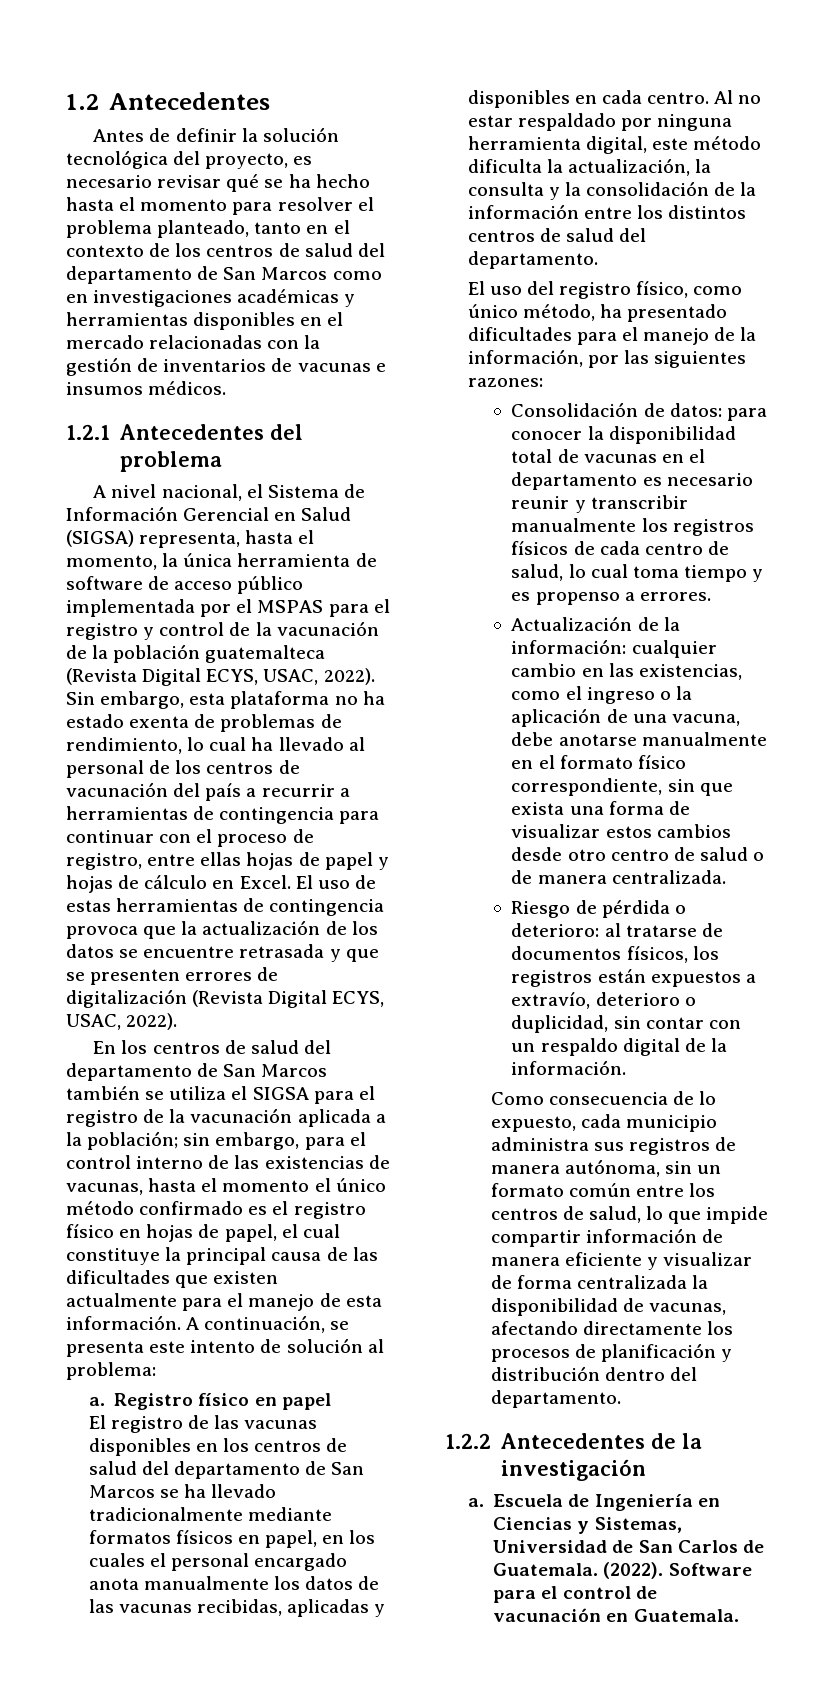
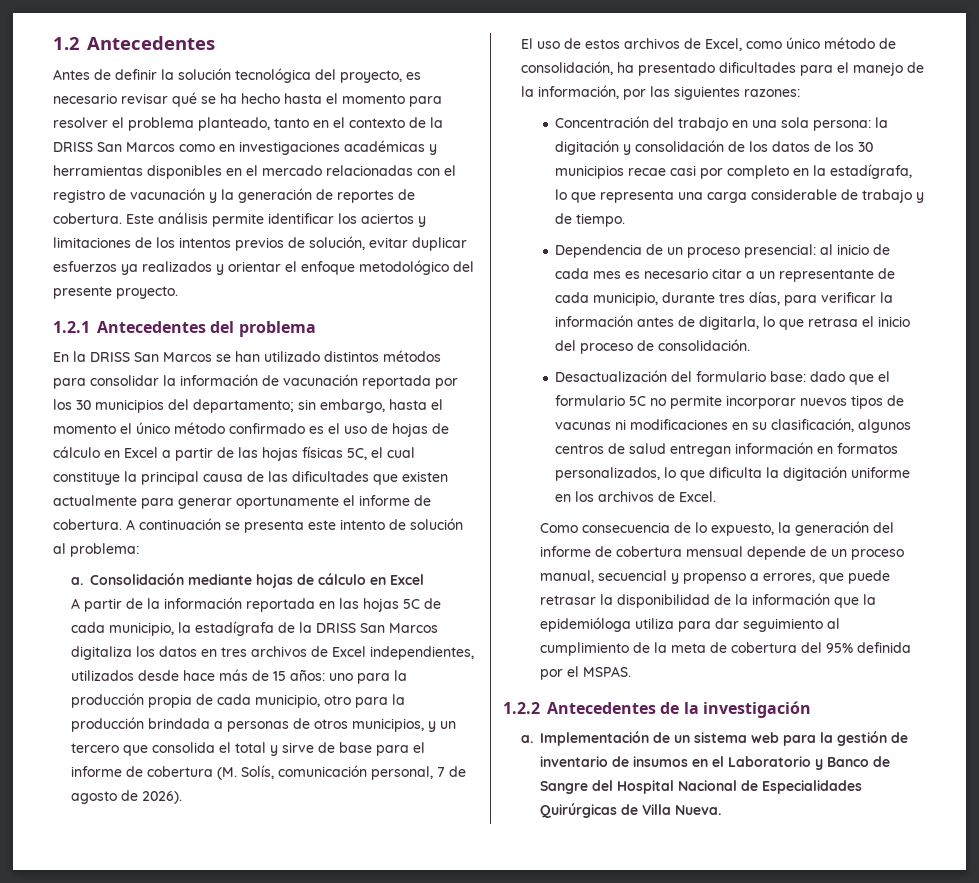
[175,243,385,257] [66,266,219,284] los centros de salud del departamento de -> [430,117,443,128] [53,142,93,152] la DRISS
[304,335,321,349] [66,357,386,376] [66,381,227,395] [66,424,303,440] [119,451,222,472] [93,484,365,501] [66,506,352,521] [66,530,315,548] [66,553,377,570] [66,576,304,594] [66,599,390,617] [66,621,379,640] [66,644,326,663] [66,668,375,686] [66,691,385,709] [66,714,342,732] [66,737,365,754] [66,760,300,778] [66,782,350,801] [66,806,380,824] [66,829,314,847] [66,852,389,870] [66,875,376,893] [66,898,385,916] [66,920,378,939] [66,944,379,962] [66,967,279,985] [66,989,385,1008] [66,1013,178,1030] [93,1040,331,1054] [66,1063,328,1081] [66,1086,375,1104] [66,1108,386,1127] [66,1131,366,1150] [66,1155,390,1169] [66,1183,143,1195] la gestión de inventarios de vacunas e insumos médicos. // 1.2.1 Antecedentes del problema // A nivel nacional, el Sistema de Información Gerencial en Salud (SIGSA) representa, hasta el momento, la única herramienta de software de acceso público implementada por el MSPAS para el registro y control de la vacunación de la población guatemalteca (Revista Digital ECYS, USAC, 2022). Sin embargo, esta plataforma no ha estado exenta de problemas de rendimiento, lo cual ha llevado al personal de los centros de vacunación del país a recurrir a herramientas de contingencia para continuar con el proceso de registro, entre ellas hojas de papel y hojas de cálculo en Excel. El uso de estas herramientas de contingencia provoca que la actualización de los datos se encuentre retrasada y que se presenten errores de digitalización (Revista Digital ECYS, USAC, 2022). // En los centros de salud del departamento de San Marcos también se utiliza el SIGSA para el registro de la vacunación aplicada a la población; sin embargo, para el control interno de las existencias de vacunas, -> [444,165,456,176] [53,188,415,203] [53,212,426,227] [53,236,467,251] [53,260,474,275] [53,286,178,299] [53,321,316,337] [53,350,441,362] [53,374,458,389] [53,399,385,413] el registro de vacunación y la generación de reportes de cobertura. Este análisis permite identificar los aciertos y limitaciones de los intentos previos de solución, evitar duplicar esfuerzos ya realizados y orientar el enfoque metodológico del presente proyecto. // 1.2.1 Antecedentes del problema // En la DRISS San Marcos se han utilizado distintos métodos para consolidar la información de vacunación reportada por los 30 municipios del departamento; sin embargo,
[293,1202,366,1219] [66,1224,277,1242] registro físico en hojas de papel, -> [344,423,449,437] [53,446,367,461] uso de hojas de cálculo en Excel a partir de las hojas físicas 5C,
[227,1293,382,1311] [66,1315,326,1333] el manejo de esta información. A continuación, -> [178,495,431,509] [53,518,221,530] generar oportunamente el informe de cobertura. A continuación
[114,1393,331,1410] [88,1415,318,1433] [88,1438,348,1456] [88,1461,365,1479] [88,1484,277,1498] [88,1507,332,1521] [88,1530,376,1548] [88,1553,348,1571] [88,1576,380,1590] [88,1599,386,1617] [467,90,762,108] [467,113,733,131] [467,136,762,154] [467,158,712,176] [467,181,757,200] [467,204,747,219] [467,228,647,242] [467,251,598,269] [467,281,743,299] [467,304,595,321] Registro físico en papel // El registro de las vacunas disponibles en los centros de salud del departamento de San Marcos se ha llevado tradicionalmente mediante formatos físicos en papel, en los cuales el personal encargado anota manualmente los datos de las vacunas recibidas, aplicadas y disponibles en cada centro. Al no estar respaldado por ninguna herramienta digital, este método dificulta la actualización, la consulta y la consolidación de la información entre los distintos centros de salud del departamento. // El uso del registro físico, como único método, -> [90,573,425,588] [71,597,442,612] [71,621,439,636] [71,646,475,660] [71,669,408,684] [71,693,406,708] [71,717,457,732] [71,742,426,756] [71,765,467,780] [71,790,183,804] [521,37,897,51] [521,61,614,75] Consolidación mediante hojas de cálculo en Excel // A partir de la información reportada en las hojas 5C de cada municipio, la estadígrafa de la DRISS San Marcos digitaliza los datos en tres archivos de Excel independientes, utilizados desde hace más de 15 años: uno para la producción propia de cada municipio, otro para la producción brindada a personas de otros municipios, y un tercero que consolida el total y sirve de base para el informe de cobertura (M. Solís, comunicación personal, 7 de agosto de 2026). // El uso de estos archivos de Excel, como único método de consolidación,
[511,402,767,421] [511,426,736,444] [511,449,705,463] [511,472,753,490] [511,495,688,513] [511,518,754,536] [511,541,729,555] [511,564,764,582] [511,592,711,605] [511,616,680,631] [511,639,717,658] [511,663,742,680] [511,686,692,704] [511,708,740,727] [511,732,767,746] [511,755,686,769] [511,778,733,796] [511,801,690,815] [511,824,731,838] [511,847,765,861] [511,870,726,884] [511,900,686,918] [511,923,723,937] [511,946,719,963] [511,969,756,987] [511,992,696,1009] [511,1015,741,1033] [511,1038,727,1056] [511,1060,627,1075] Consolidación de datos: para conocer la disponibilidad total de vacunas en el departamento es necesario reunir y transcribir manualmente los registros físicos de cada centro de salud, lo cual toma tiempo y es propenso a errores. // Actualización de la información: cualquier cambio en las existencias, como el ingreso o la aplicación de una vacuna, debe anotarse manualmente en el formato físico correspondiente, sin que exista una forma de visualizar estos cambios desde otro centro de salud o de manera centralizada. // Riesgo de pérdida o deterioro: al tratarse de documentos físicos, los registros están expuestos a extravío, deterioro o duplicidad, sin contar con un respaldo digital de la información. -> [555,116,889,131] [555,140,874,155] [555,164,913,179] [555,189,925,203] [555,213,626,227] [555,244,891,258] [555,268,896,282] [555,291,894,306] [555,315,911,330] [555,339,751,354] [555,370,891,385] [555,395,905,409] [555,418,912,433] [555,442,899,457] [555,466,911,481] [555,491,717,502] Concentración del trabajo en una sola persona: la digitación y consolidación de los datos de los 30 municipios recae casi por completo en la estadígrafa, lo que representa una carga considerable de trabajo y de tiempo. // Dependencia de un proceso presencial: al inicio de cada mes es necesario citar a un representante de cada municipio, durante tres días, para verificar la información antes de digitarla, lo que retrasa el inicio del proceso de consolidación. // Desactualización del formulario base: dado que el formulario 5C no permite incorporar nuevos tipos de vacunas ni modificaciones en su clasificación, algunos centros de salud entregan información en formatos personalizados, lo que dificulta la digitación uniforme en los archivos de Excel.
[580,1114,717,1132] [490,1137,736,1155] [490,1159,721,1177] [490,1183,715,1197] [490,1206,769,1224] [490,1228,723,1247] [490,1252,752,1270] [490,1275,708,1289] [490,1298,726,1316] [490,1321,733,1335] [490,1343,732,1362] [490,1366,697,1381] [490,1390,621,1408] cada municipio administra sus registros de manera autónoma, sin un formato común entre los centros de salud, lo que impide compartir información de manera eficiente y visualizar de forma centralizada la disponibilidad de vacunas, afectando directamente los procesos de planificación y distribución dentro del departamento. -> [777,521,894,536] [539,546,904,560] [539,570,890,584] [539,593,876,608] [539,617,840,632] [539,642,911,656] [539,666,631,680] la generación del informe de cobertura mensual depende de un proceso manual, secuencial y propenso a errores, que puede retrasar la disponibilidad de la información que la epidemióloga utiliza para dar seguimiento al cumplimiento de la meta de cobertura del 95% definida por el MSPAS.
[493,1494,720,1511] [493,1517,682,1534] [493,1540,764,1553] [493,1562,752,1579] [493,1586,657,1603] [493,1608,739,1622] Escuela de Ingeniería en Ciencias y Sistemas, Universidad de San Carlos de Guatemala. (2022). Software para el control de vacunación en Guatemala. -> [540,731,909,746] [540,756,891,770] [540,780,863,794] [540,803,722,818] Implementación de un sistema web para la gestión de inventario de insumos en el Laboratorio y Banco de Sangre del Hospital Nacional de Especialidades Quirúrgicas de Villa Nueva.

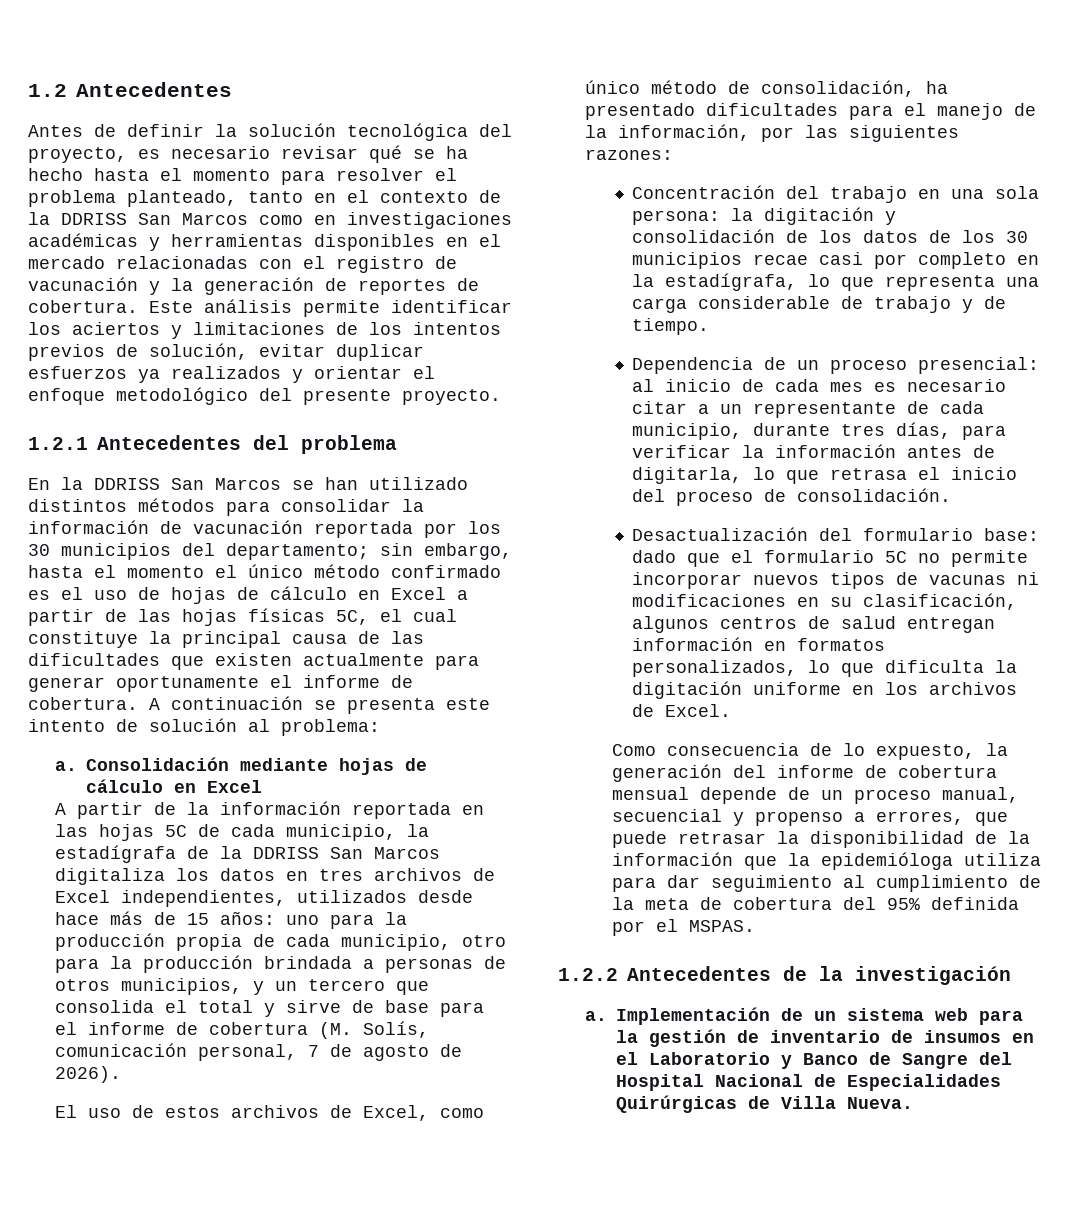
[53,142,93,152] DRISS -> [61,213,127,225] DDRISS
[90,352,130,362] DRISS -> [94,478,160,490] DDRISS
[316,623,357,633] DRISS -> [252,847,319,859] DDRISS

